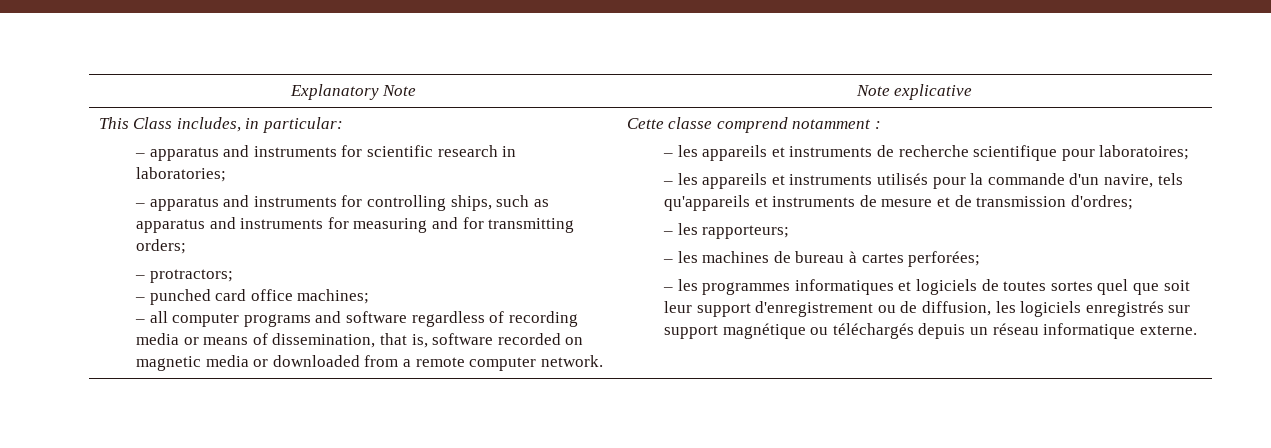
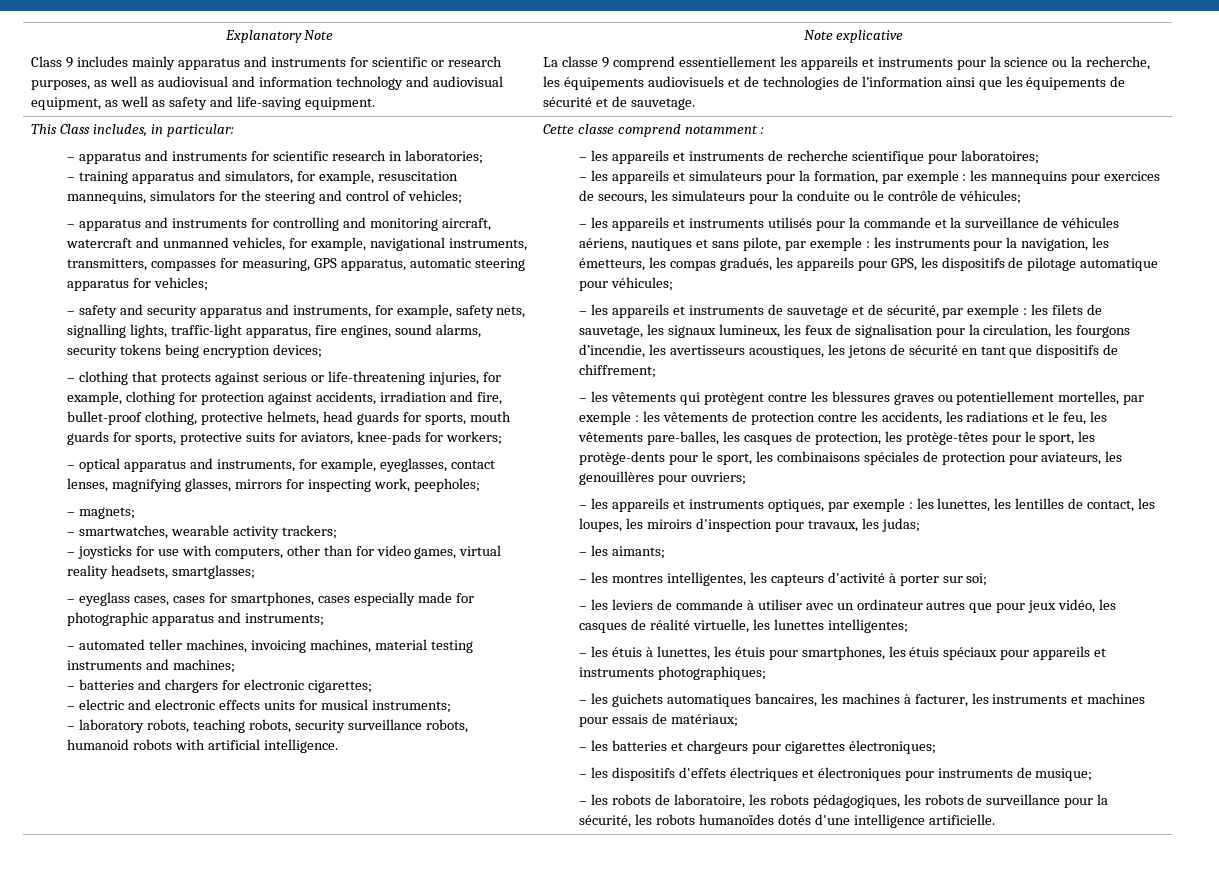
[855,84,973,100] | Note explicative -> [31,56,502,70] [31,76,503,90] [31,96,375,110] [803,30,904,43] [543,56,1151,70] [543,76,1126,90] [543,96,696,110] // Class 9 includes mainly apparatus and instruments for scientific or research purposes, as well as audiovisual and information technology and audiovisual equipment, as well as safety and life-saving equipment. | Note explicative // La classe 9 comprend essentiellement les appareils et instruments pour la science ou la recherche, les équipements audiovisuels et de technologies de l’information ainsi que les équipements de sécurité et de sauvetage.
(227, 174) none -> [67,170,458,184] [67,190,462,204] // – training apparatus and simulators, for example, resuscitation mannequins, simulators for the steering and control of vehicles;
[450,195,549,211] [136,217,575,233] [136,239,187,254] [135,269,233,283] [135,289,370,305] [135,311,578,327] [136,333,584,348] [136,355,603,371] ships, such as apparatus and instruments for measuring and for transmitting orders; // – protractors; // – punched card office machines; // – all computer programs and software regardless of recording media or means of dissemination, that is, software recorded on magnetic media or downloaded from a remote computer network. -> [342,217,491,231] [66,237,527,251] [67,258,525,271] [67,277,209,291] [67,304,526,318] [67,324,481,338] [67,344,322,358] [67,371,501,385] [67,391,502,405] [67,411,511,425] [67,431,502,445] [67,458,495,472] [67,478,480,492] [67,507,136,519] [67,525,337,539] [67,545,502,559] [67,565,256,579] [67,592,474,606] [67,612,325,626] [67,639,473,653] [67,659,236,673] [67,679,372,693] [67,699,451,713] [67,719,468,733] [67,739,338,753] and monitoring aircraft, watercraft and unmanned vehicles, for example, navigational instruments, transmitters, compasses for measuring, GPS apparatus, automatic steering apparatus for vehicles; // – safety and security apparatus and instruments, for example, safety nets, signalling lights, traffic-light apparatus, fire engines, sound alarms, security tokens being encryption devices; // – clothing that protects against serious or life-threatening injuries, for example, clothing for protection against accidents, irradiation and fire, bullet-proof clothing, protective helmets, head guards for sports, mouth guards for sports, protective suits for aviators, knee-pads for workers; // – optical apparatus and instruments, for example, eyeglasses, contact lenses, magnifying glasses, mirrors for inspecting work, peepholes; // – magnets; // – smartwatches, wearable activity trackers; // – joysticks for use with computers, other than for video games, virtual reality headsets, smartglasses; // – eyeglass cases, cases for smartphones, cases especially made for photographic apparatus and instruments; // – automated teller machines, invoicing machines, material testing instruments and machines; // – batteries and chargers for electronic cigarettes; // – electric and electronic effects units for musical instruments; // – laboratory robots, teaching robots, security surveillance robots, humanoid robots with artificial intelligence.
(1190, 152) none -> [579,170,1161,184] [579,190,1022,204] // – les appareils et simulateurs pour la formation, par exemple : les mannequins pour exercices de secours, les simulateurs pour la conduite ou le contrôle de véhicules;
[1069,173,1183,188] [664,195,1133,211] [663,223,790,239] [663,251,981,267] [663,279,1190,295] [664,301,1191,317] [664,323,1197,339] d'un navire, tels qu'appareils et instruments de mesure et de transmission d'ordres; // – les rapporteurs; // – les machines de bureau à cartes perforées; // – les programmes informatiques et logiciels de toutes sortes quel que soit leur support d'enregistrement ou de diffusion, les logiciels enregistrés sur support magnétique ou téléchargés depuis un réseau informatique externe. -> [934,217,1120,228] [579,237,1110,251] [579,257,1159,271] [579,277,674,291] [579,304,1102,318] [579,324,1131,338] [579,344,1119,358] [579,364,657,378] [579,391,1145,405] [579,411,1108,425] [578,431,1096,445] [579,451,1123,465] [579,471,747,485] [579,498,1155,512] [579,518,920,532] [579,545,666,559] [579,572,988,586] [579,599,1116,613] [579,619,908,633] [579,646,1107,660] [579,666,767,680] [579,693,1146,707] [579,713,739,727] [579,740,936,754] [579,767,1093,781] [579,794,1109,808] [579,814,995,828] et la surveillance de véhicules aériens, nautiques et sans pilote, par exemple : les instruments pour la navigation, les émetteurs, les compas gradués, les appareils pour GPS, les dispositifs de pilotage automatique pour véhicules; // – les appareils et instruments de sauvetage et de sécurité, par exemple : les filets de sauvetage, les signaux lumineux, les feux de signalisation pour la circulation, les fourgons d’incendie, les avertisseurs acoustiques, les jetons de sécurité en tant que dispositifs de chiffrement; // – les vêtements qui protègent contre les blessures graves ou potentiellement mortelles, par exemple : les vêtements de protection contre les accidents, les radiations et le feu, les vêtements pare-balles, les casques de protection, les protège-têtes pour le sport, les protège-dents pour le sport, les combinaisons spéciales de protection pour aviateurs, les genouillères pour ouvriers; // – les appareils et instruments optiques, par exemple : les lunettes, les lentilles de contact, les loupes, les miroirs d'inspection pour travaux, les judas; // – les aimants; // – les montres intelligentes, les capteurs d'activité à porter sur soi; // – les leviers de commande à utiliser avec un ordinateur autres que pour jeux vidéo, les casques de réalité virtuelle, les lunettes intelligentes; // – les étuis à lunettes, les étuis pour smartphones, les étuis spéciaux pour appareils et instruments photographiques; // – les guichets automatiques bancaires, les machines à facturer, les instruments et machines pour essais de matériaux; // – les batteries et chargeurs pour cigarettes électroniques; // – les dispositifs d'effets électriques et électroniques pour instruments de musique; // – les robots de laboratoire, les robots pédagogiques, les robots de surveillance pour la sécurité, les robots humanoïdes dotés d'une intelligence artificielle.

